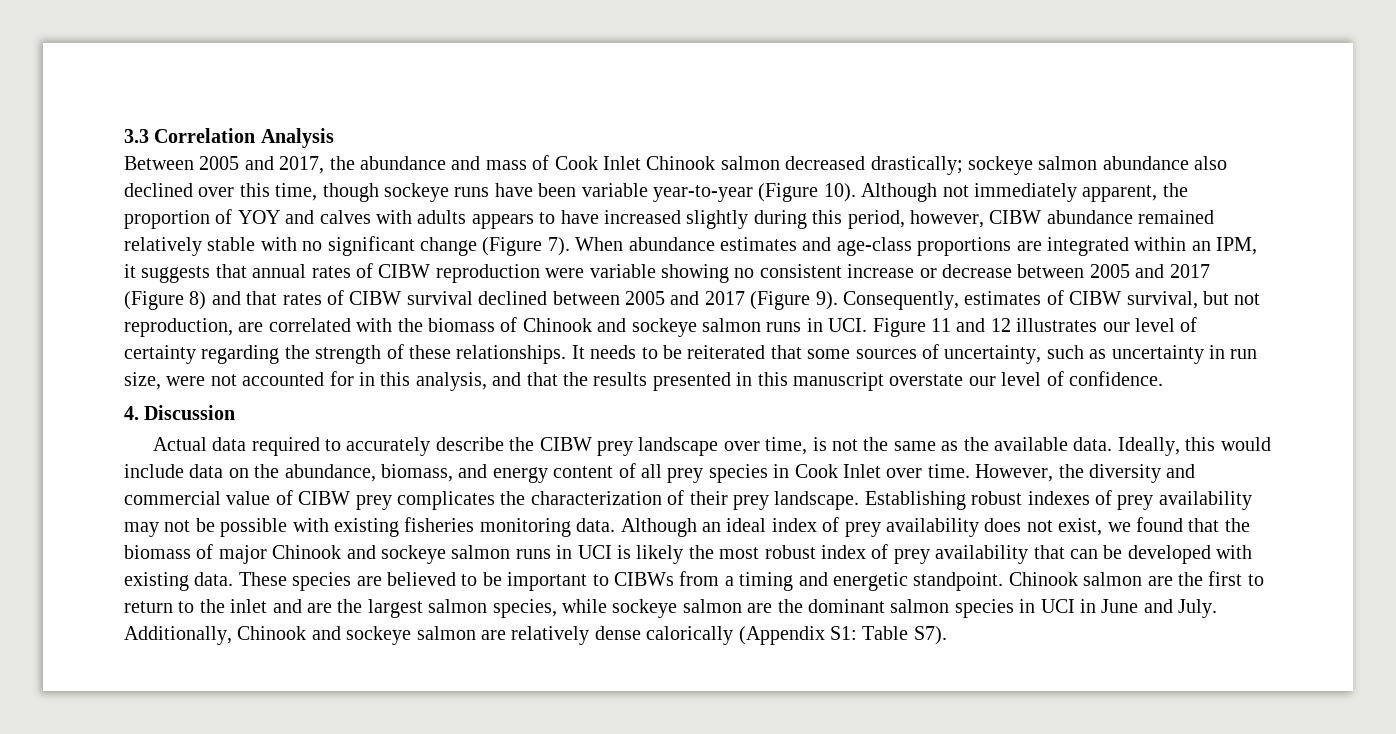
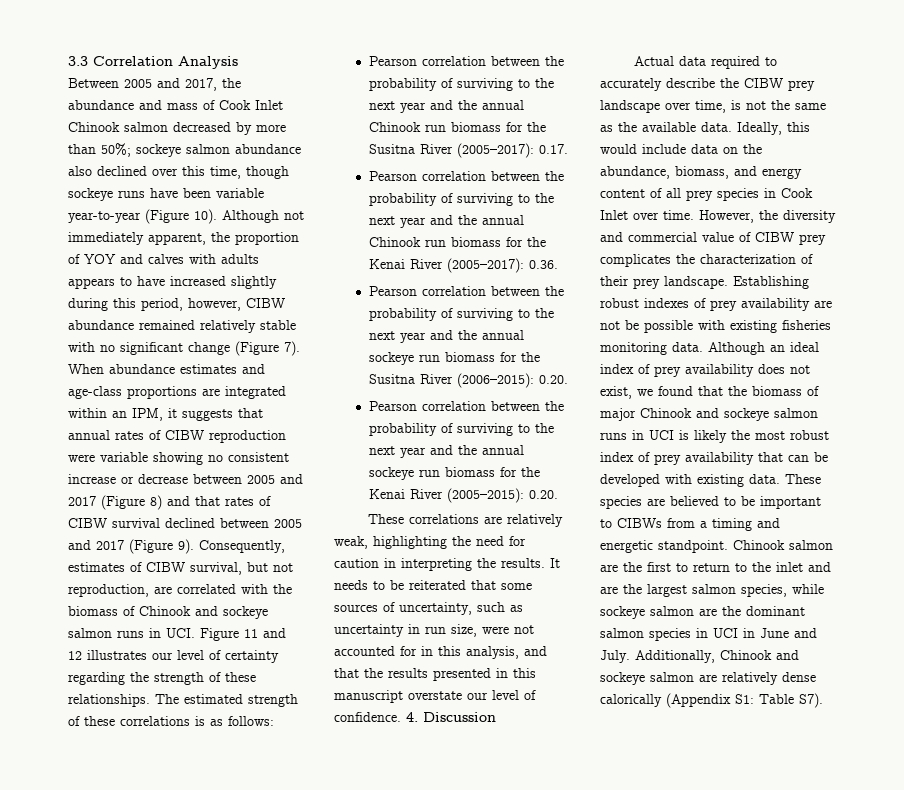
[870,156,963,175] drastically; -> [236,122,286,135] [68,143,131,157] by more than 50%;
(567, 354) none -> [155,694,298,707] [68,716,274,726] [369,56,565,66] [369,78,555,91] [369,100,525,113] [369,122,547,132] [369,143,569,158] [369,171,565,181] [369,193,555,206] [369,215,525,228] [369,237,547,247] [369,258,559,273] [369,286,565,296] [369,308,555,321] [369,330,525,343] [369,352,541,365] [369,373,569,388] [369,401,565,411] [369,423,555,436] [369,445,525,458] [369,467,541,480] [369,488,559,503] [368,514,564,527] [334,536,526,549] [334,558,545,571] The estimated strength of these correlations is as follows: // Pearson correlation between the probability of surviving to the next year and the annual Chinook run biomass for the Susitna River (2005–2017): 0.17. // Pearson correlation between the probability of surviving to the next year and the annual Chinook run biomass for the Kenai River (2005–2017): 0.36. // Pearson correlation between the probability of surviving to the next year and the annual sockeye run biomass for the Susitna River (2006–2015): 0.20. // Pearson correlation between the probability of surviving to the next year and the annual sockeye run biomass for the Kenai River (2005–2015): 0.20. // These correlations are relatively weak, highlighting the need for caution in interpreting the results.
(1163, 378) // -> (401, 717) none
[124,522,159,537] may -> [814,300,832,308] are

